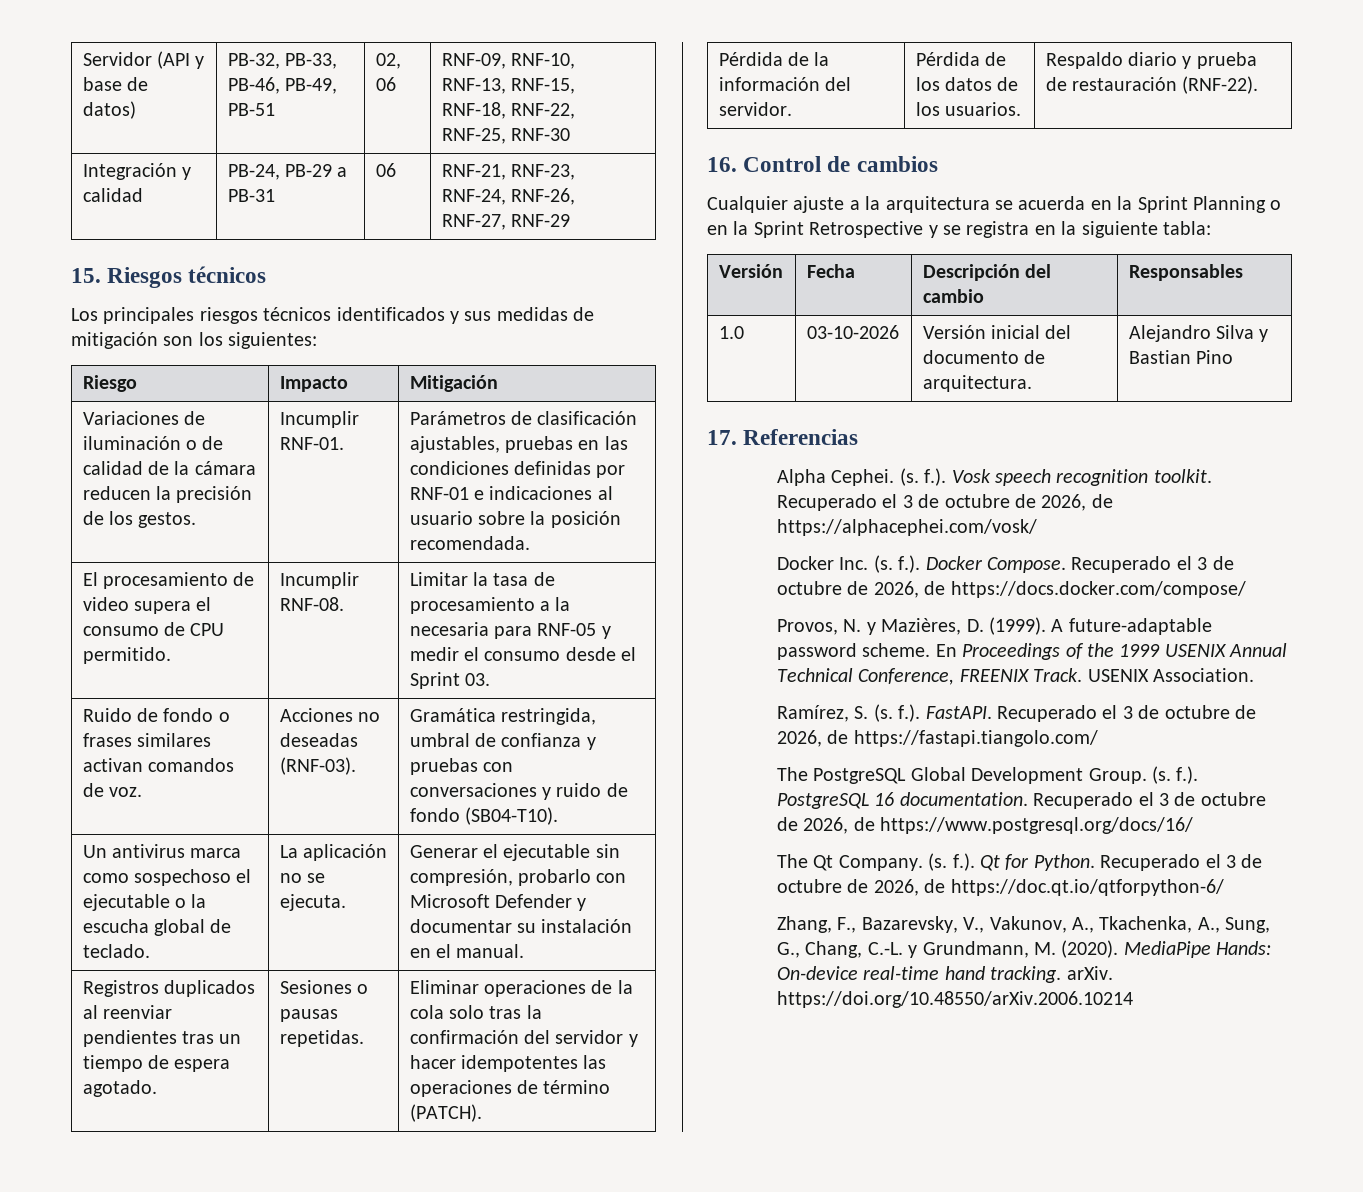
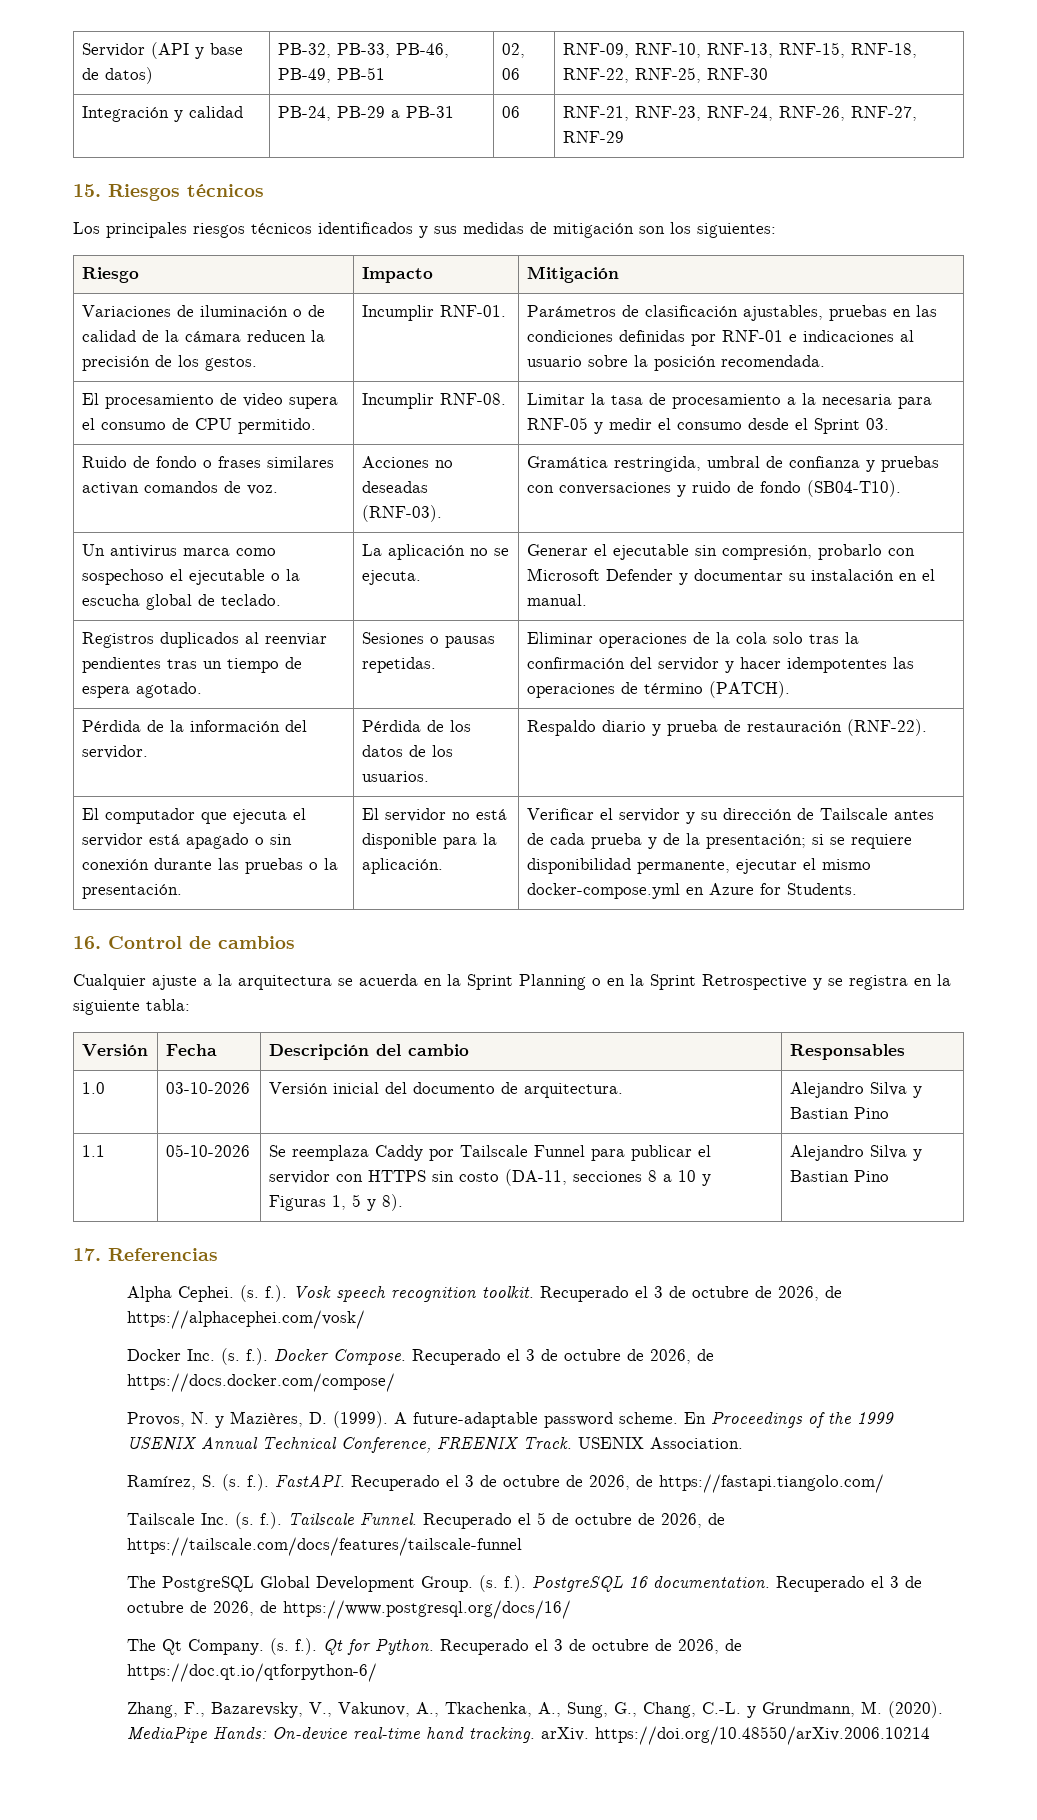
(1259, 85) none -> [81,808,306,824] [81,833,292,849] [81,858,338,874] [81,884,182,899] [361,808,507,822] [361,833,497,849] [361,858,443,874] [526,808,934,824] [526,833,912,849] [526,858,871,874] [526,883,857,899] // El computador que ejecuta el servidor está apagado o sin conexión durante las pruebas o la presentación. | El servidor no está disponible para la aplicación. | Verificar el servidor y su dirección de Tailscale antes de cada prueba y de la presentación; si se requiere disponibilidad permanente, ejecutar el mismo docker-compose.yml en Azure for Students.
(1234, 357) none -> [81,1145,105,1157] [165,1144,250,1157] [268,1145,711,1161] [268,1169,711,1186] [268,1194,403,1211] [789,1145,922,1161] [789,1170,889,1182] // 1.1 | 05-10-2026 | Se reemplaza Caddy por Tailscale Funnel para publicar el servidor con HTTPS sin costo (DA-11, secciones 8 a 10 y Figuras 1, 5 y 8). | Alejandro Silva y Bastian Pino
(1098, 738) none -> [126,1512,725,1529] [126,1537,522,1556] // Tailscale Inc. (s. f.). Tailscale Funnel. Recuperado el 5 de octubre de 2026, de https://tailscale.com/docs/features/tailscale-funnel

